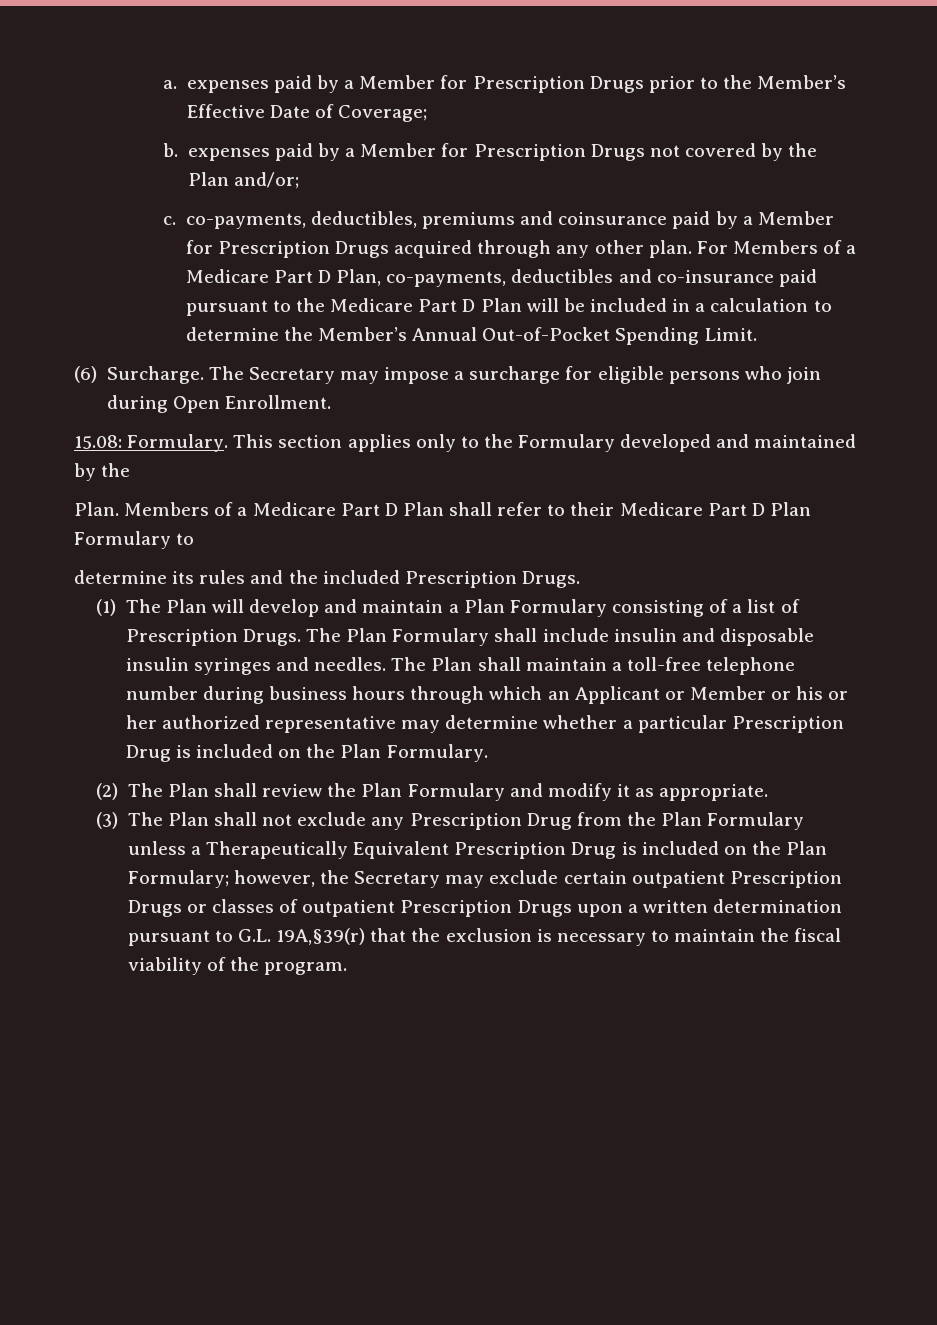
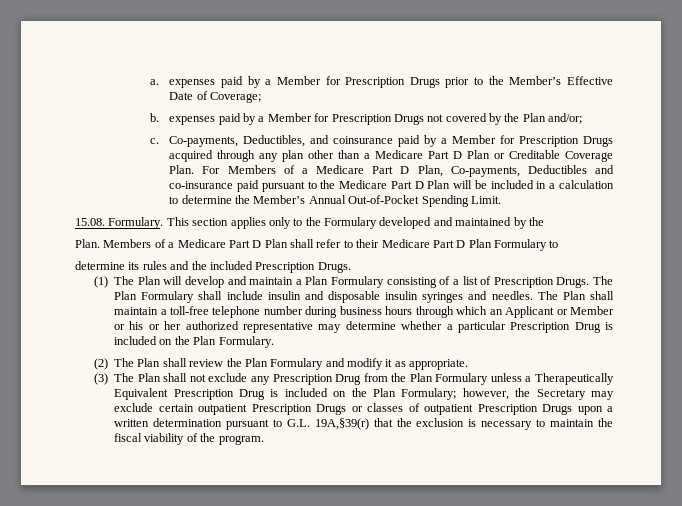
[185,211,516,229] co-payments, deductibles, premiums -> [169,135,306,147] Co-payments, Deductibles,
[594,240,692,258] other plan. -> [282,150,613,162] [169,165,195,174] plan other than a Medicare Part D Plan or Creditable Coverage Plan.
[386,269,614,287] co-payments, deductibles -> [450,165,587,177] Co-payments, Deductibles
[74,366,821,384] [106,395,331,413] [74,435,122,449] (6) Surcharge. The Secretary may impose a surcharge for eligible persons who join during Open Enrollment. // 15.08: -> [75,218,105,226] 15.08.

